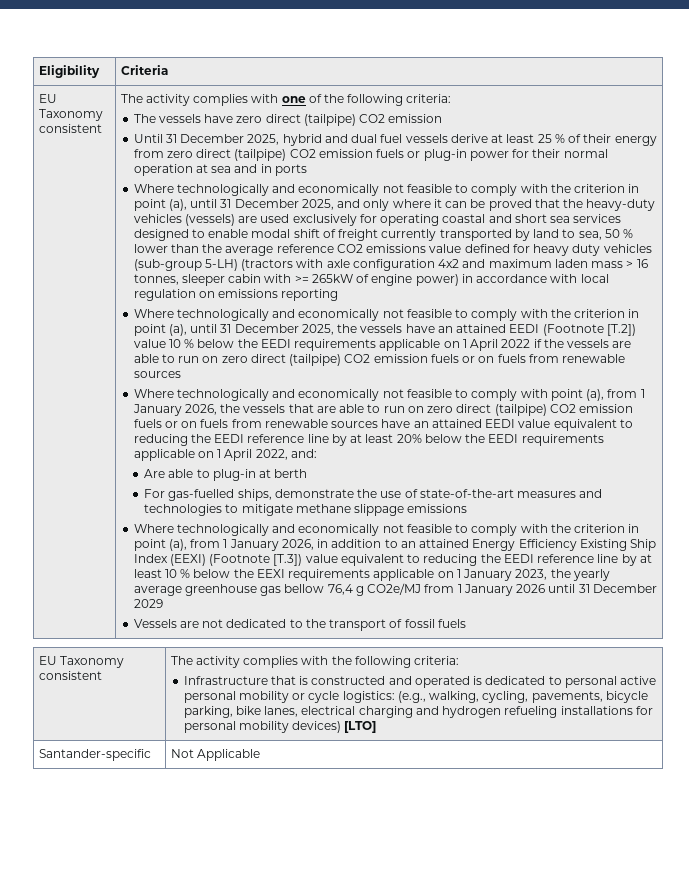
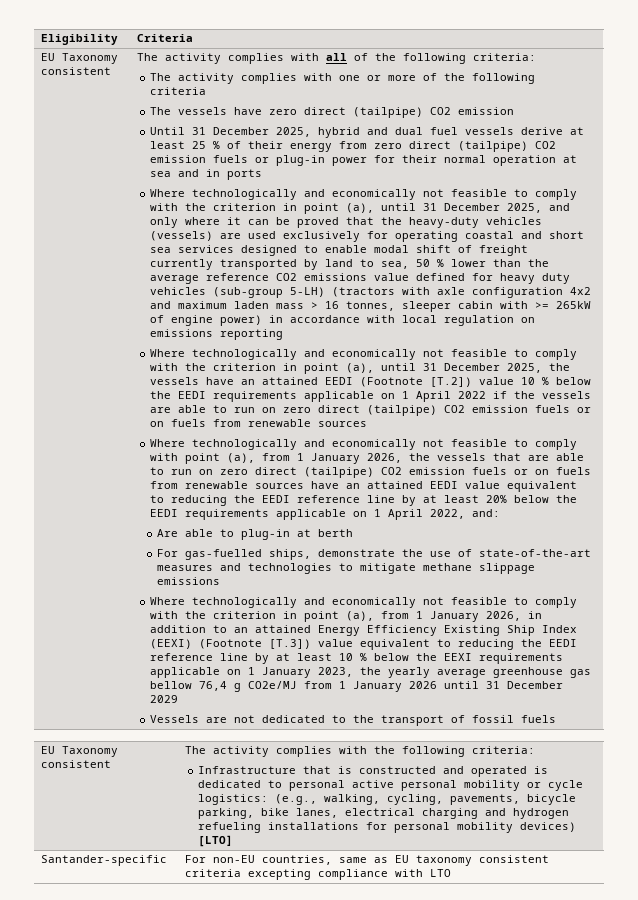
[281,96,306,103] one -> [326,53,348,61] all
(452, 98) none -> [149,73,535,84] [149,87,206,95] // The activity complies with one or more of the following criteria
[170,749,260,761] Not Applicable -> [185,855,550,866] [185,869,452,880] For non-EU countries, same as EU taxonomy consistent criteria excepting compliance with LTO

